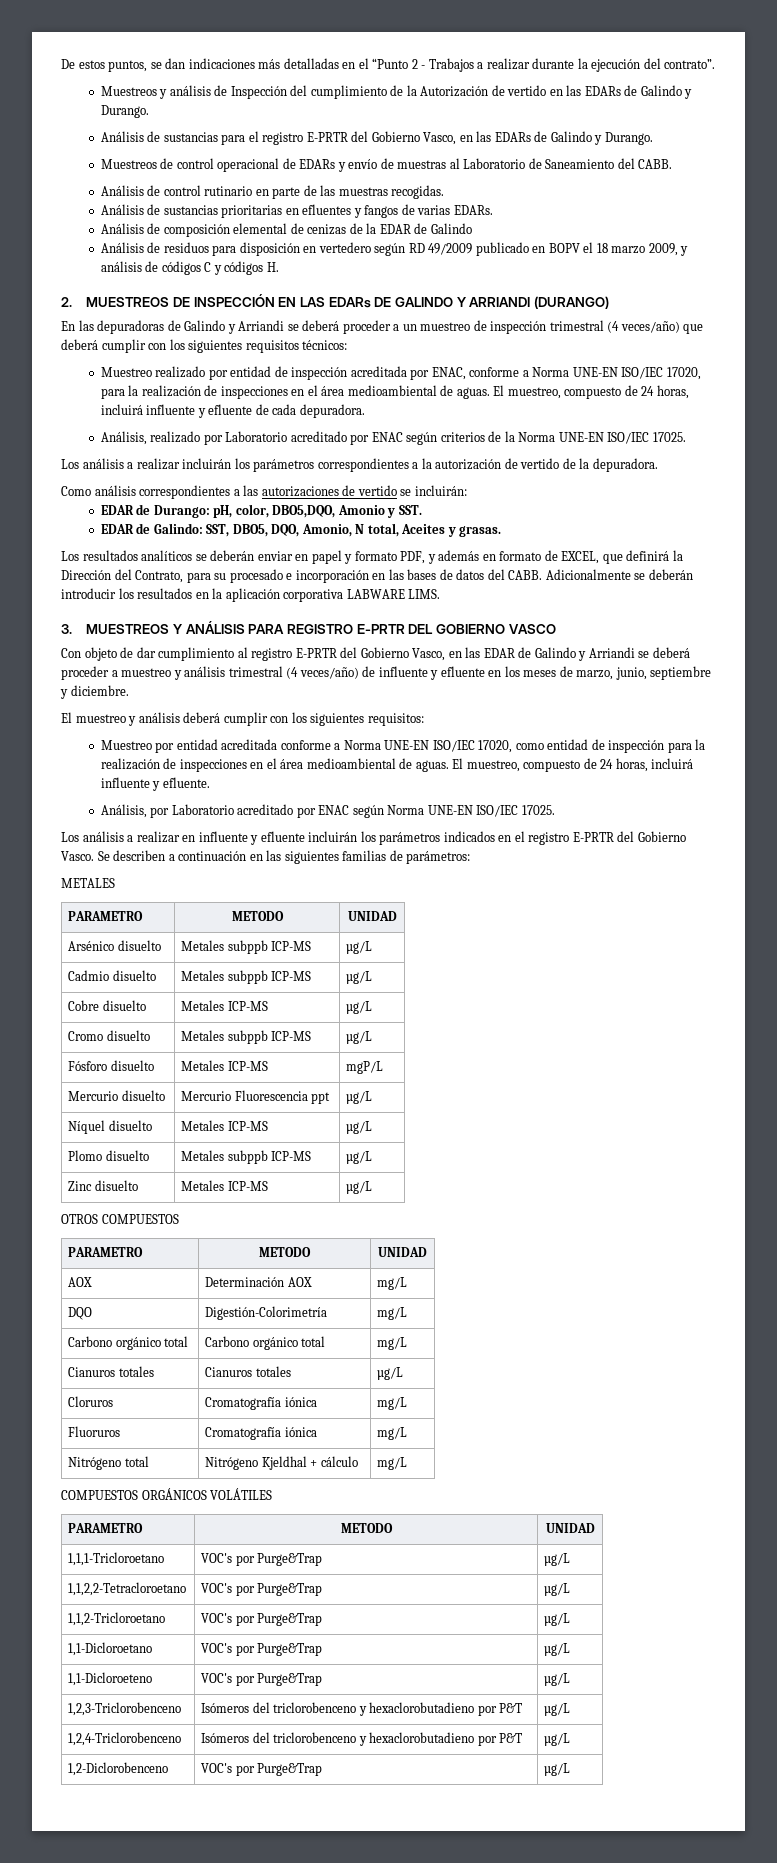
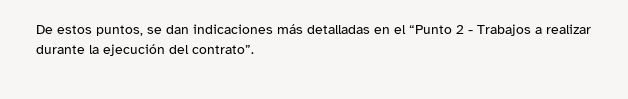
[100,85,693,99] [100,105,149,118] [100,131,653,145] [100,158,673,172] [100,185,445,199] [100,204,493,218] [100,223,472,237] [100,242,689,256] [100,261,279,275] [61,294,609,309] [61,320,704,334] [61,339,348,353] [100,366,701,380] [100,385,689,399] [100,404,365,418] [100,431,686,445] [61,458,658,472] [61,485,467,499] [100,504,422,518] [100,523,502,537] [61,550,683,564] [61,569,693,583] [61,588,441,602] [61,621,556,634] [61,647,690,661] [61,666,712,680] [60,685,129,699] [61,712,424,726] [100,739,706,753] [100,758,694,772] [100,777,210,791] [100,804,555,818] [61,831,686,845] [61,850,471,864] [61,878,115,888] [68,911,144,921] [231,911,284,921] [347,911,397,921] [68,940,161,951] [181,940,312,954] [346,941,373,954] [68,970,156,981] [181,970,312,984] [346,971,373,984] [68,1000,146,1011] [181,1000,268,1011] [346,1001,373,1014] [68,1030,150,1041] [181,1030,312,1044] [346,1031,373,1044] [68,1060,154,1071] [181,1060,268,1071] [346,1061,384,1074] [68,1090,165,1101] [181,1090,331,1104] [346,1091,373,1104] [68,1120,152,1134] [181,1120,268,1131] [346,1121,373,1134] [68,1150,149,1161] [181,1150,312,1164] [346,1151,373,1164] [68,1180,138,1191] [181,1180,268,1191] [346,1181,373,1194] [61,1214,179,1224] [68,1247,144,1257] [259,1247,311,1257] [378,1247,427,1257] [68,1277,93,1287] [205,1277,312,1287] [377,1277,408,1290] [68,1307,93,1320] [205,1306,328,1320] [377,1307,408,1320] [68,1336,189,1350] [205,1336,326,1350] [377,1337,408,1350] [68,1366,154,1377] [205,1366,291,1377] [377,1367,404,1380] [68,1396,114,1407] [205,1397,317,1410] [377,1397,408,1410] [68,1426,121,1437] [205,1427,317,1440] [377,1427,408,1440] [68,1456,149,1470] [205,1456,358,1470] [377,1457,408,1470] [61,1488,273,1500] [68,1523,144,1533] [340,1523,393,1533] [545,1523,595,1533] [68,1552,165,1566] [201,1553,323,1566] [544,1553,571,1566] [68,1582,187,1596] [201,1583,323,1596] [544,1583,571,1596] [68,1612,166,1626] [201,1613,323,1626] [544,1613,571,1626] [68,1642,153,1656] [201,1643,323,1656] [544,1643,571,1656] [68,1672,153,1686] [201,1673,323,1686] [544,1673,571,1686] [68,1702,182,1716] [201,1702,523,1716] [544,1703,571,1716] [68,1732,182,1746] [201,1732,523,1746] [544,1733,571,1746] [68,1762,169,1776] [201,1763,323,1776] [544,1763,571,1776] // Muestreos y análisis de Inspección del cumplimiento de la Autorización de vertido en las EDARs de Galindo y Durango. // Análisis de sustancias para el registro E-PRTR del Gobierno Vasco, en las EDARs de Galindo y Durango. // Muestreos de control operacional de EDARs y envío de muestras al Laboratorio de Saneamiento del CABB. // Análisis de control rutinario en parte de las muestras recogidas. // Análisis de sustancias prioritarias en efluentes y fangos de varias EDARs. // Análisis de composición elemental de cenizas de la EDAR de Galindo // Análisis de residuos para disposición en vertedero según RD 49/2009 publicado en BOPV el 18 marzo 2009, y análisis de códigos C y códigos H. // 2. MUESTREOS DE INSPECCIÓN EN LAS EDARs DE GALINDO Y ARRIANDI (DURANGO) // En las depuradoras de Galindo y Arriandi se deberá proceder a un muestreo de inspección trimestral (4 veces/año) que deberá cumplir con los siguientes requisitos técnicos: // Muestreo realizado por entidad de inspección acreditada por ENAC, conforme a Norma UNE-EN ISO/IEC 17020, para la realización de inspecciones en el área medioambiental de aguas. El muestreo, compuesto de 24 horas, incluirá influente y efluente de cada depuradora. // Análisis, realizado por Laboratorio acreditado por ENAC según criterios de la Norma UNE-EN ISO/IEC 17025. // Los análisis a realizar incluirán los parámetros correspondientes a la autorización de vertido de la depuradora. // Como análisis correspondientes a las autorizaciones de vertido se incluirán: // EDAR de Durango: pH, color, DBO5,DQO, Amonio y SST. // EDAR de Galindo: SST, DBO5, DQO, Amonio, N total, Aceites y grasas. // Los resultados analíticos se deberán enviar en papel y formato PDF, y además en formato de EXCEL, que definirá la Dirección del Contrato, para su procesado e incorporación en las bases de datos del CABB. Adicionalmente se deberán introducir los resultados en la aplicación corporativa LABWARE LIMS. // 3. MUESTREOS Y ANÁLISIS PARA REGISTRO E-PRTR DEL GOBIERNO VASCO // Con objeto de dar cumplimiento al registro E-PRTR del Gobierno Vasco, en las EDAR de Galindo y Arriandi se deberá proceder a muestreo y análisis trimestral (4 veces/año) de influente y efluente en los meses de marzo, junio, septiembre y diciembre. // El muestreo y análisis deberá cumplir con los siguientes requisitos: // Muestreo por entidad acreditada conforme a Norma UNE-EN ISO/IEC 17020, como entidad de inspección para la realización de inspecciones en el área medioambiental de aguas. El muestreo, compuesto de 24 horas, incluirá influente y efluente. // Análisis, por Laboratorio acreditado por ENAC según Norma UNE-EN ISO/IEC 17025. // Los análisis a realizar en influente y efluente incluirán los parámetros indicados en el registro E-PRTR del Gobierno Vasco. Se describen a continuación en las siguientes familias de parámetros: // METALES // PARAMETRO | METODO | UNIDAD // Arsénico disuelto | Metales subppb ICP-MS | µg/L // Cadmio disuelto | Metales subppb ICP-MS | µg/L // Cobre disuelto | Metales ICP-MS | µg/L // Cromo disuelto | Metales subppb ICP-MS | µg/L // Fósforo disuelto | Metales ICP-MS | mgP/L // Mercurio disuelto | Mercurio Fluorescencia ppt | µg/L // Níquel disuelto | Metales ICP-MS | µg/L // Plomo disuelto | Metales subppb ICP-MS | µg/L // Zinc disuelto | Metales ICP-MS | µg/L // OTROS COMPUESTOS // PARAMETRO | METODO | UNIDAD // AOX | Determinación AOX | mg/L // DQO | Digestión-Colorimetría | mg/L // Carbono orgánico total | Carbono orgánico total | mg/L // Cianuros totales | Cianuros totales | µg/L // Cloruros | Cromatografía iónica | mg/L // Fluoruros | Cromatografía iónica | mg/L // Nitrógeno total | Nitrógeno Kjeldhal + cálculo | mg/L // COMPUESTOS ORGÁNICOS VOLÁTILES // PARAMETRO | METODO | UNIDAD // 1,1,1-Tricloroetano | VOC's por Purge&Trap | µg/L // 1,1,2,2-Tetracloroetano | VOC's por Purge&Trap | µg/L // 1,1,2-Tricloroetano | VOC's por Purge&Trap | µg/L // 1,1-Dicloroetano | VOC's por Purge&Trap | µg/L // 1,1-Dicloroeteno | VOC's por Purge&Trap | µg/L // 1,2,3-Triclorobenceno | Isómeros del triclorobenceno y hexaclorobutadieno por P&T | µg/L // 1,2,4-Triclorobenceno | Isómeros del triclorobenceno y hexaclorobutadieno por P&T | µg/L // 1,2-Diclorobenceno | VOC's por Purge&Trap | µg/L -> (254, 49) none

